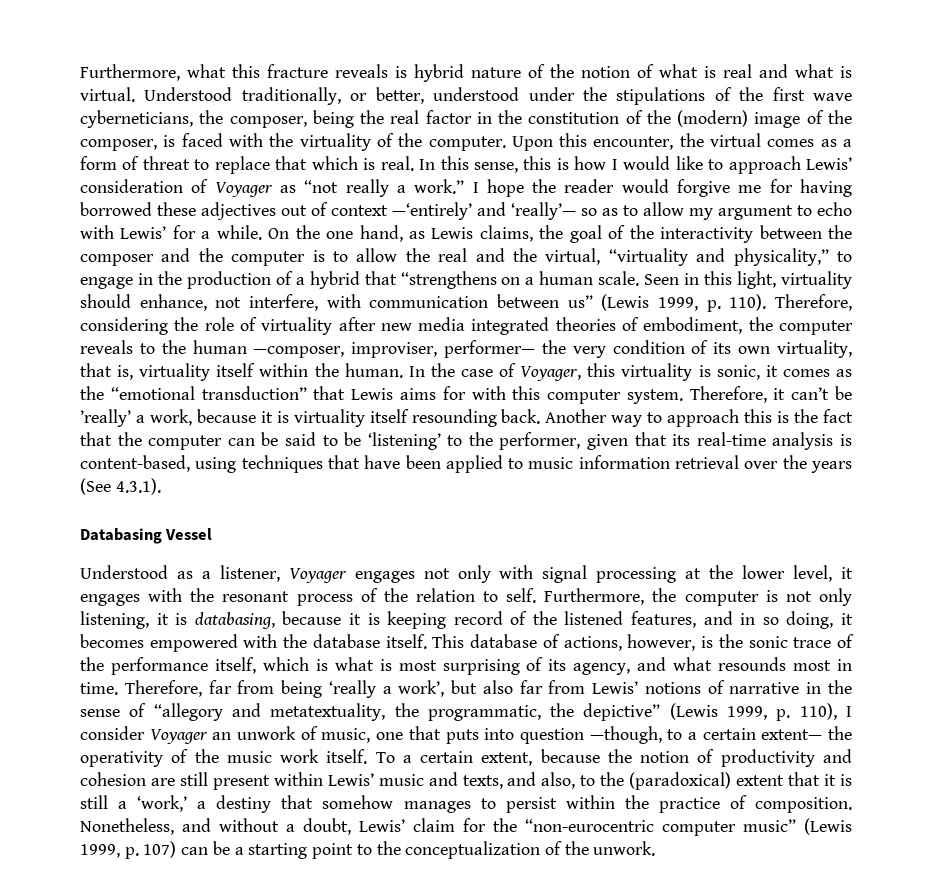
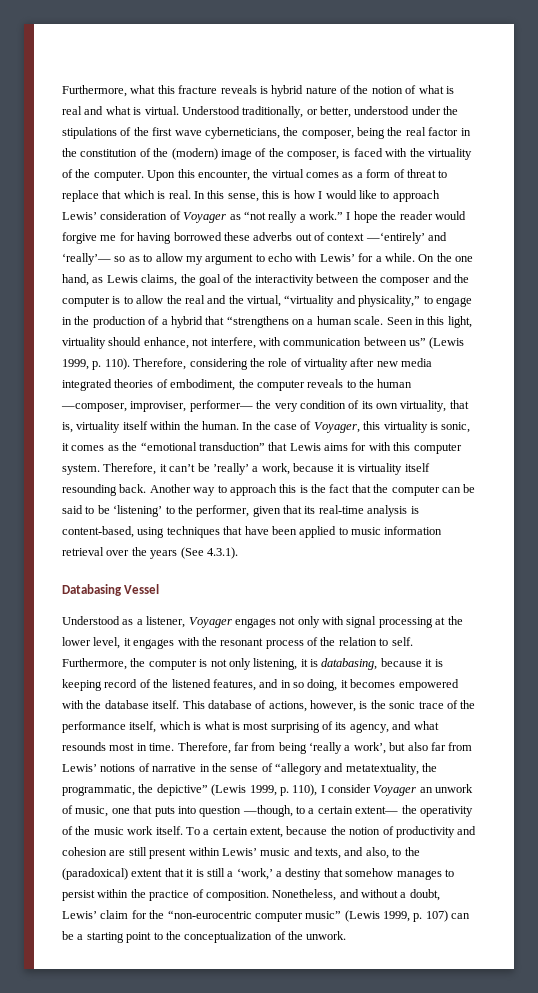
[201,202,276,220] adjectives -> [253,232,293,241] adverbs

